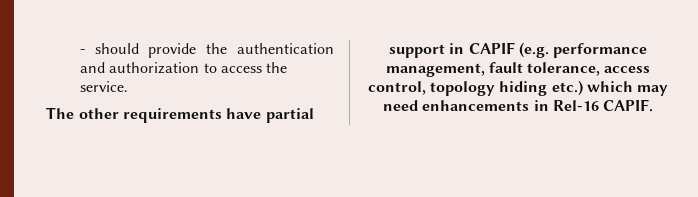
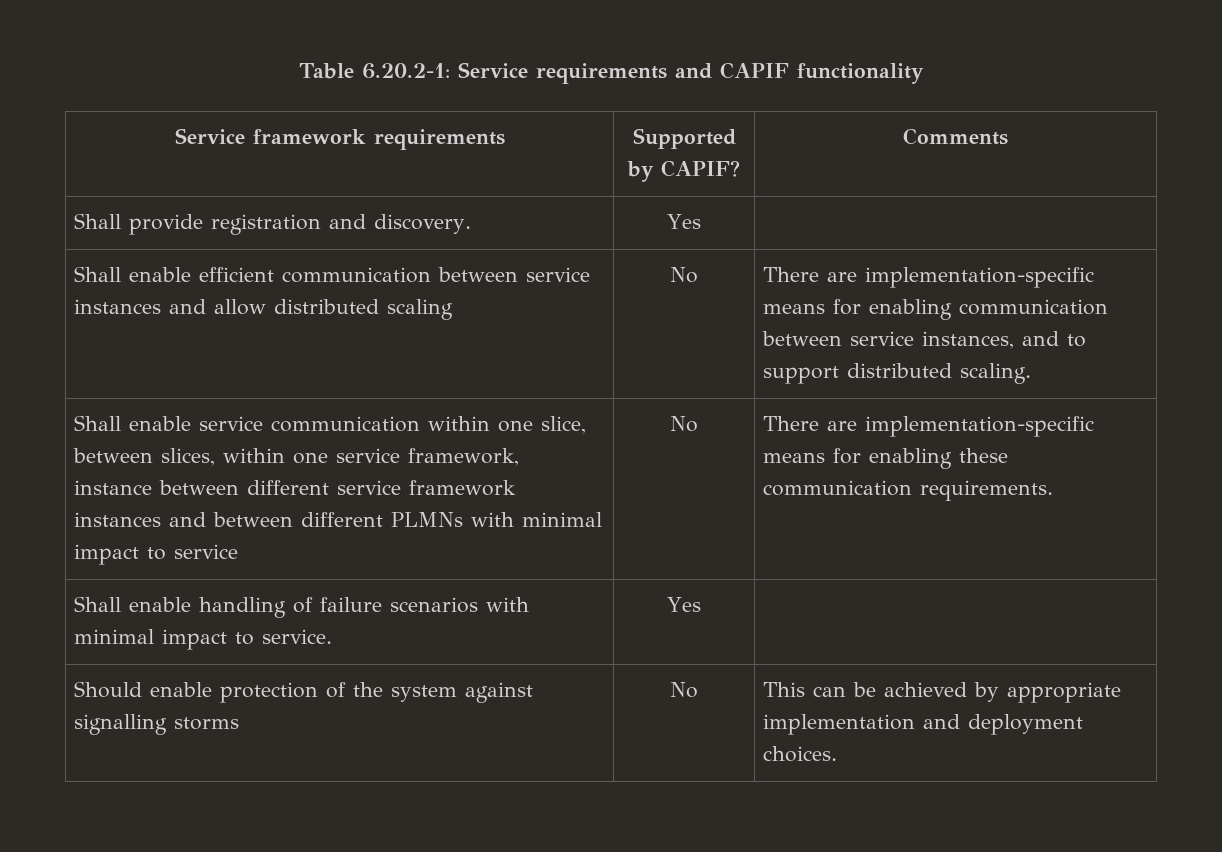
[79,43,334,58] [79,62,288,74] [79,81,128,92] [46,107,314,123] [388,42,648,58] [385,62,651,77] [367,80,669,96] [382,99,654,112] - should provide the authentication and authorization to access the service. // The other requirements have partial support in CAPIF (e.g. performance management, fault tolerance, access control, topology hiding etc.) which may need enhancements in Rel-16 CAPIF. -> [298,62,925,84] [174,128,505,150] [632,128,736,149] [627,160,740,182] [903,128,1008,145] [74,213,472,235] [667,214,702,229] [74,266,591,283] [74,299,454,320] [670,267,698,283] [763,267,1095,288] [763,299,1109,320] [762,331,1087,349] [763,363,1032,384] [74,415,587,434] [73,448,520,466] [74,480,517,496] [74,512,603,527] [74,544,239,565] [670,416,698,432] [763,416,1095,437] [763,448,1009,469] [763,480,1054,501] [74,596,530,618] [74,629,333,650] [667,597,702,612] [74,681,534,703] [74,714,240,735] [670,682,698,698] [763,682,1122,703] [763,714,1084,735] [763,746,838,762] Table 6.20.2-1: Service requirements and CAPIF functionality // Service framework requirements | Supported by CAPIF? | Comments // Shall provide registration and discovery. | Yes | // Shall enable efficient communication between service instances and allow distributed scaling | No | There are implementation-specific means for enabling communication between service instances, and to support distributed scaling. // Shall enable service communication within one slice, between slices, within one service framework, instance between different service framework instances and between different PLMNs with minimal impact to service | No | There are implementation-specific means for enabling these communication requirements. // Shall enable handling of failure scenarios with minimal impact to service. | Yes | // Should enable protection of the system against signalling storms | No | This can be achieved by appropriate implementation and deployment choices.

